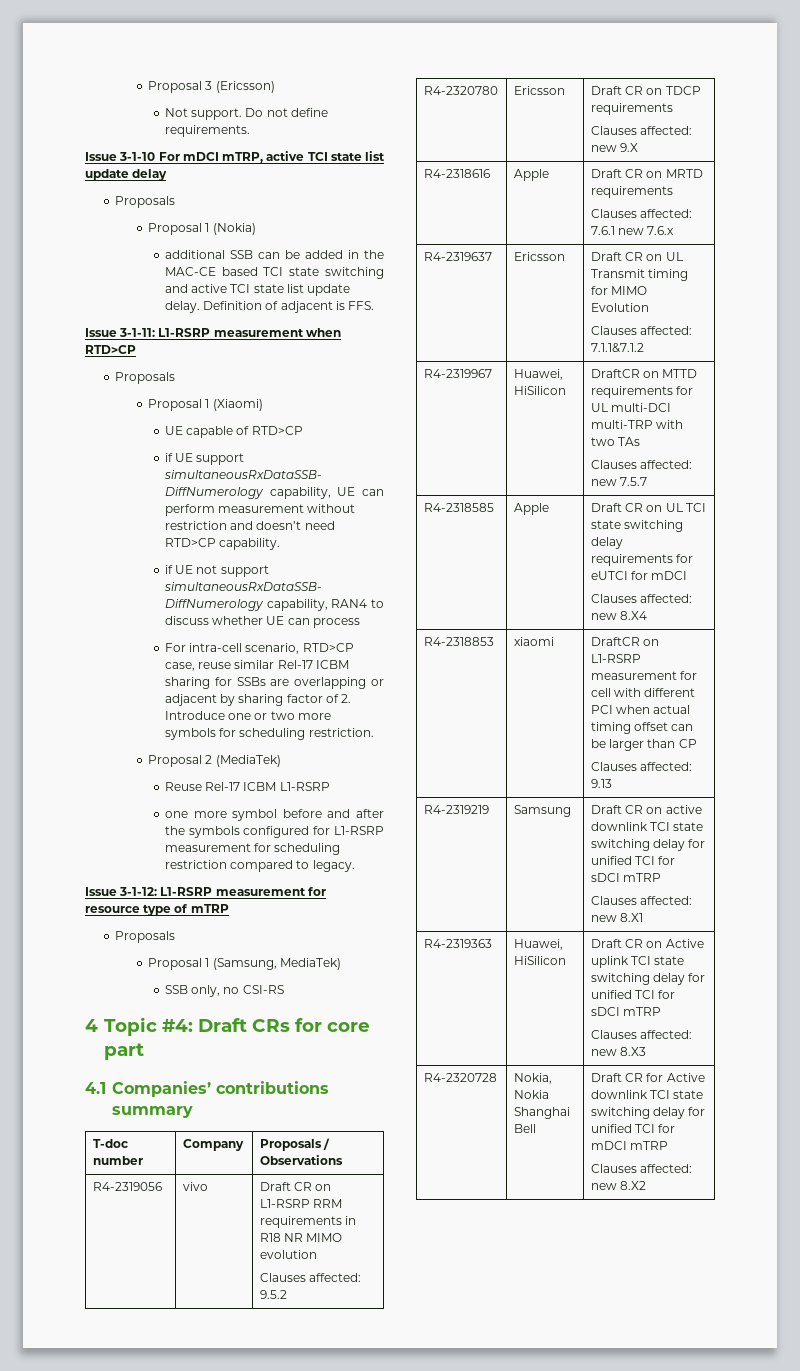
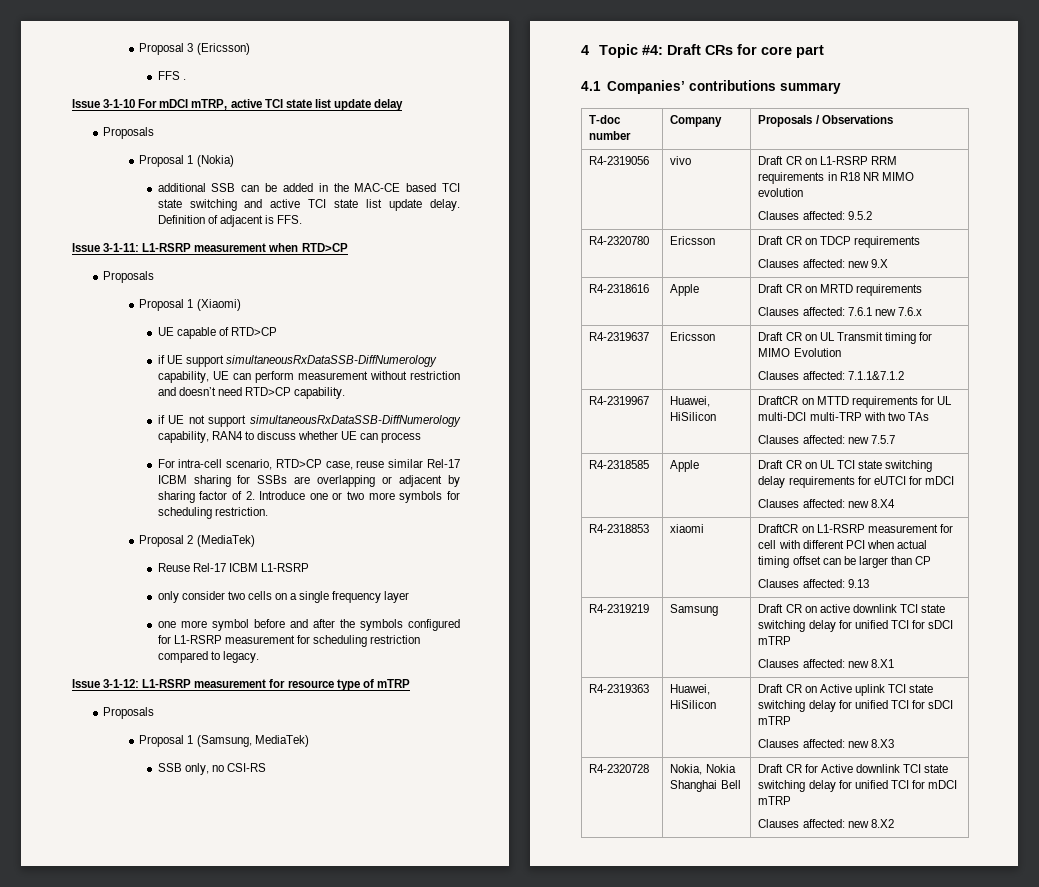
[164,108,328,120] [164,125,250,137] Not support. Do not define requirements. -> [157,71,186,80] FFS .
(330, 786) none -> [157,591,410,603] // only consider two cells on a single frequency layer

